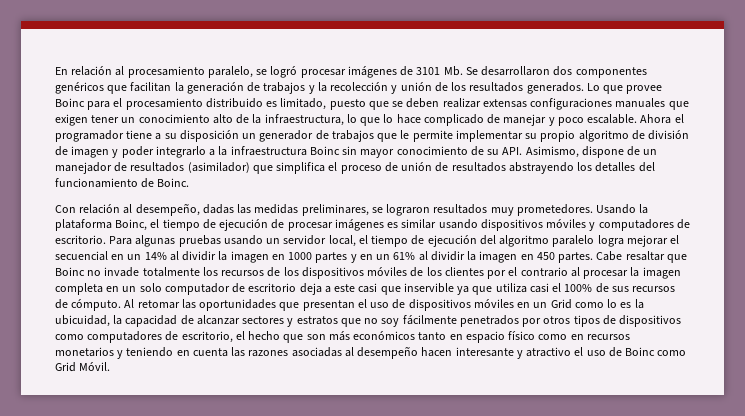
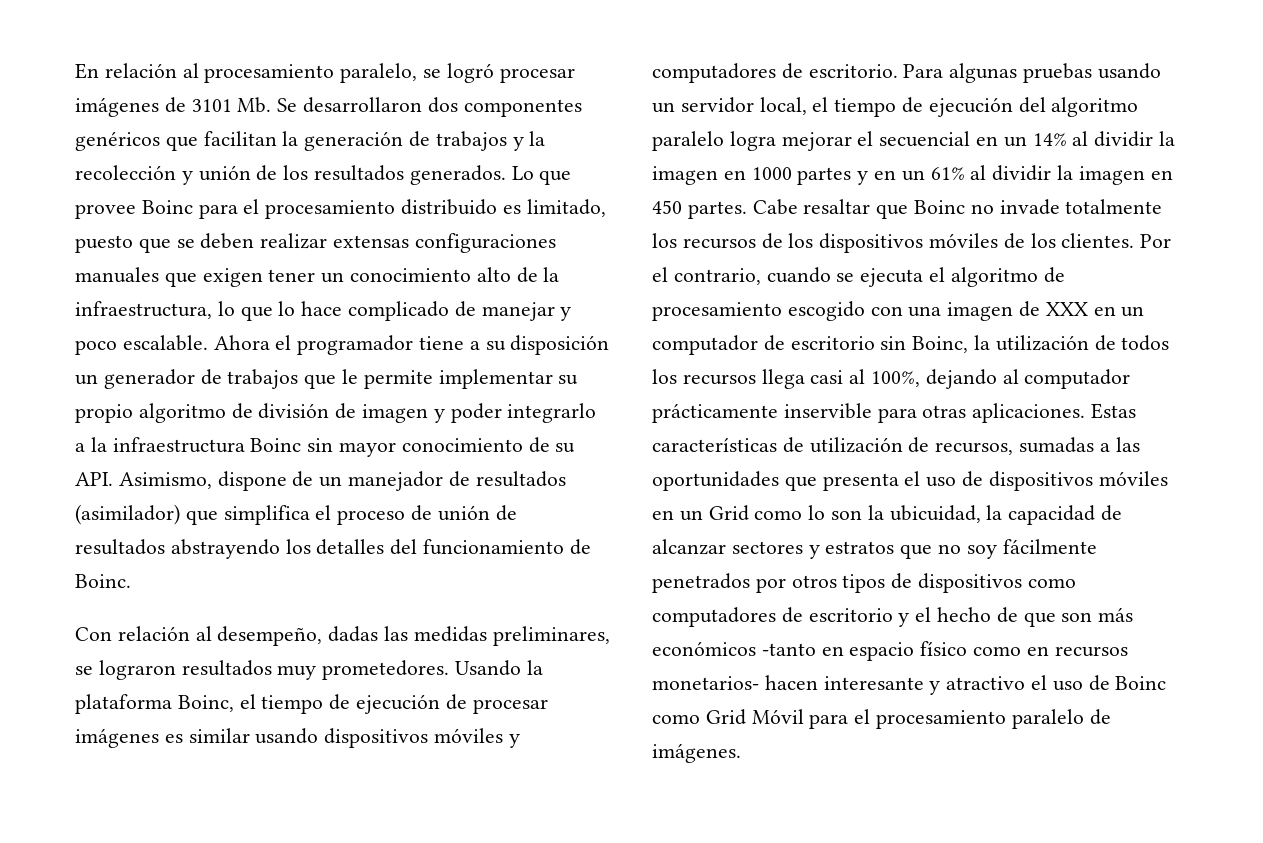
[444,267,681,279] [55,283,162,295] clientes por el contrario al procesar la imagen completa en un solo -> [1061,233,1172,248] [652,267,1065,287] [652,301,1145,321] clientes. Por el contrario, cuando se ejecuta el algoritmo de procesamiento escogido con una imagen de XXX en un
[299,283,676,295] [55,299,180,311] deja a este casi que inservible ya que utiliza casi el 100% de sus recursos de cómputo. Al retomar -> [880,335,1170,353] [652,369,1131,389] [652,403,1137,423] [652,437,1110,455] sin Boinc, la utilización de todos los recursos llega casi al 100%, dejando al computador prácticamente inservible para otras aplicaciones. Estas características de utilización de recursos, sumadas a
[302,300,355,311] presentan -> [822,473,899,491] presenta
[620,302,632,308] es -> [831,510,863,520] son
[181,331,233,343] escritorio, -> [808,608,910,627] escritorio y
(281, 335) none -> [996,607,1018,623] de
[418,332,447,341] tanto -> [761,643,816,656] -tanto
[55,346,419,359] monetarios y teniendo en cuenta las razones asociadas al desempeño -> [652,676,759,690] monetarios-
[79,362,111,371] Móvil. -> [751,709,1111,729] [652,743,741,763] Móvil para el procesamiento paralelo de imágenes.

